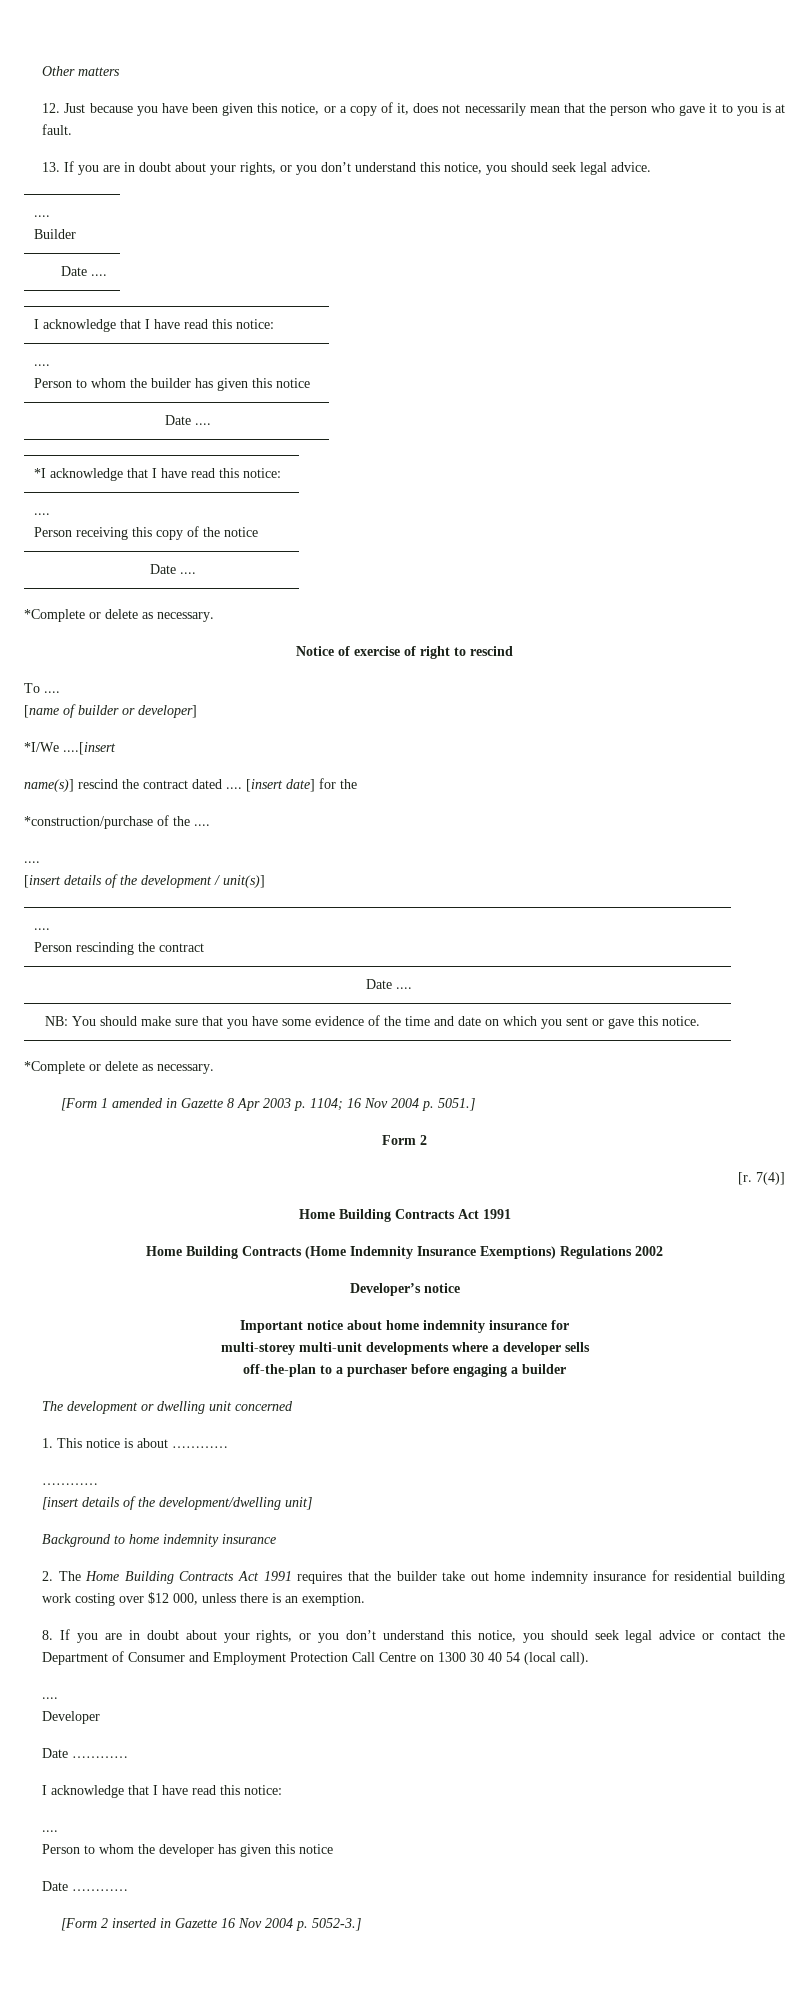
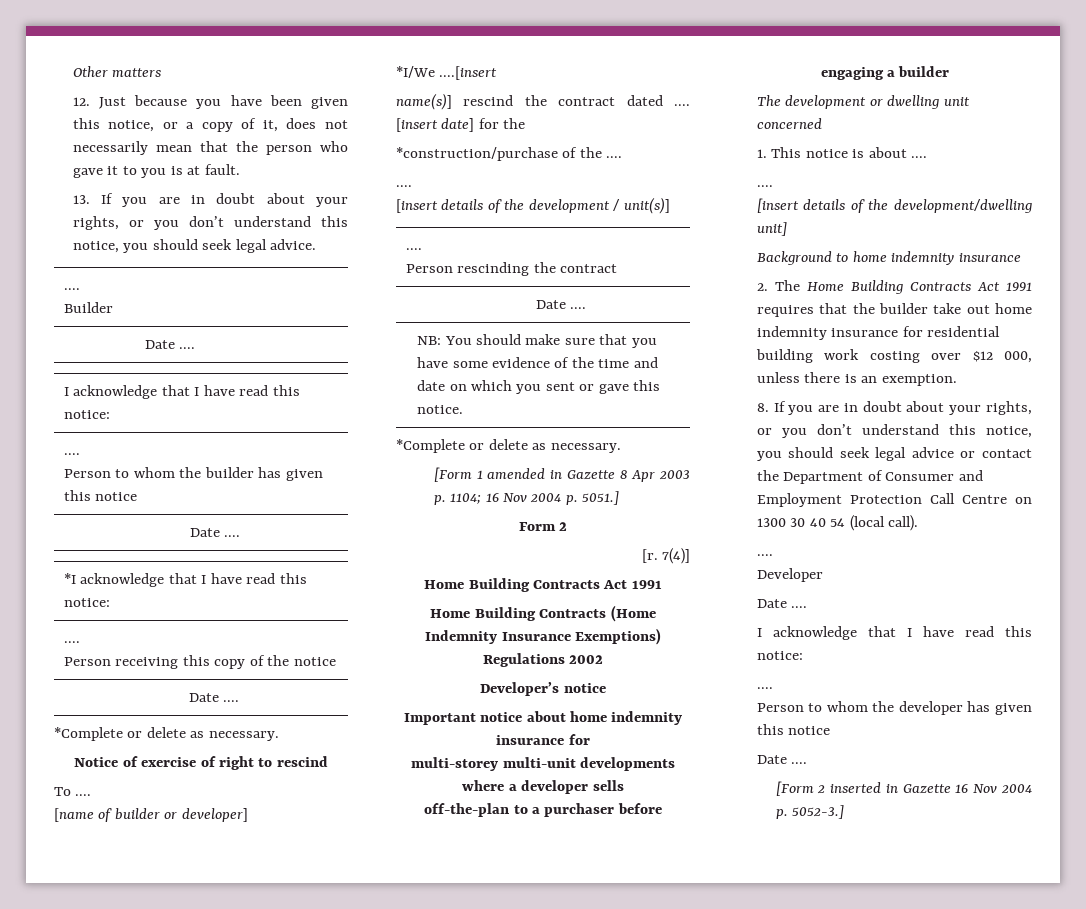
[172,1446,229,1448] [42,1483,99,1485] ………… // ………… -> [911,156,928,158] [756,185,773,187] .... // ....
[72,1756,129,1758] ………… -> [791,606,808,608] ....
[72,1889,129,1891] ………… -> [791,762,808,764] ....

